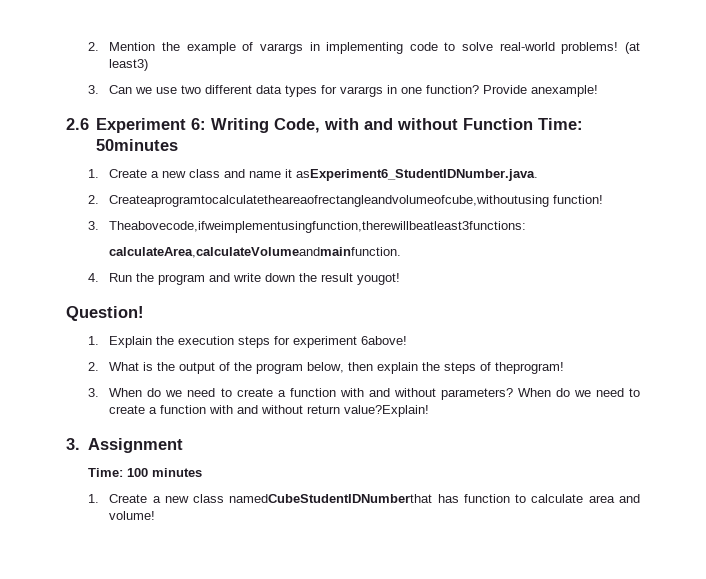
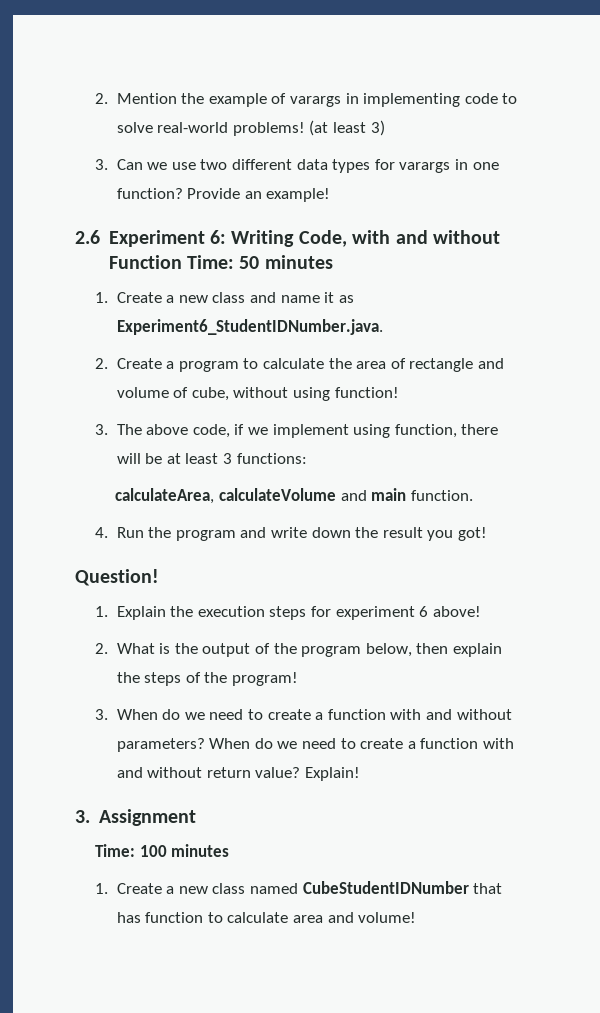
[109,59,149,71] least3) -> [333,120,385,136] least 3)
[531,85,599,97] anexample! -> [244,188,331,202] an example!
[95,139,178,151] 50minutes -> [239,255,333,269] 50 minutes
[296,169,539,181] [87,195,604,207] [87,221,527,233] [109,247,402,258] asExperiment6_StudentIDNumber.java. // 2. Createaprogramtocalculatetheareaofrectangleandvolumeofcube,withoutusing function! // 3. Theabovecode,ifweimplementusingfunction,therewillbeatleast3functions: // calculateArea,calculateVolumeandmainfunction. -> [338,295,354,303] [116,319,383,335] [95,358,504,372] [116,387,399,401] [95,424,499,438] [116,453,307,464] [115,488,473,504] as Experiment6_StudentIDNumber.java. // 2. Create a program to calculate the area of rectangle and volume of cube, without using function! // 3. The above code, if we implement using function, there will be at least 3 functions: // calculateArea, calculateVolume and main function.
[357,273,401,285] yougot! -> [427,527,487,541] you got!
[361,336,408,345] 6above! -> [419,606,481,617] 6 above!
[495,362,565,374] theprogram! -> [204,672,299,686] the program!
[344,405,430,417] value?Explain! -> [255,767,361,781] value? Explain!
[229,494,433,503] namedCubeStudentIDNumberthat -> [250,881,503,894] named CubeStudentIDNumber that

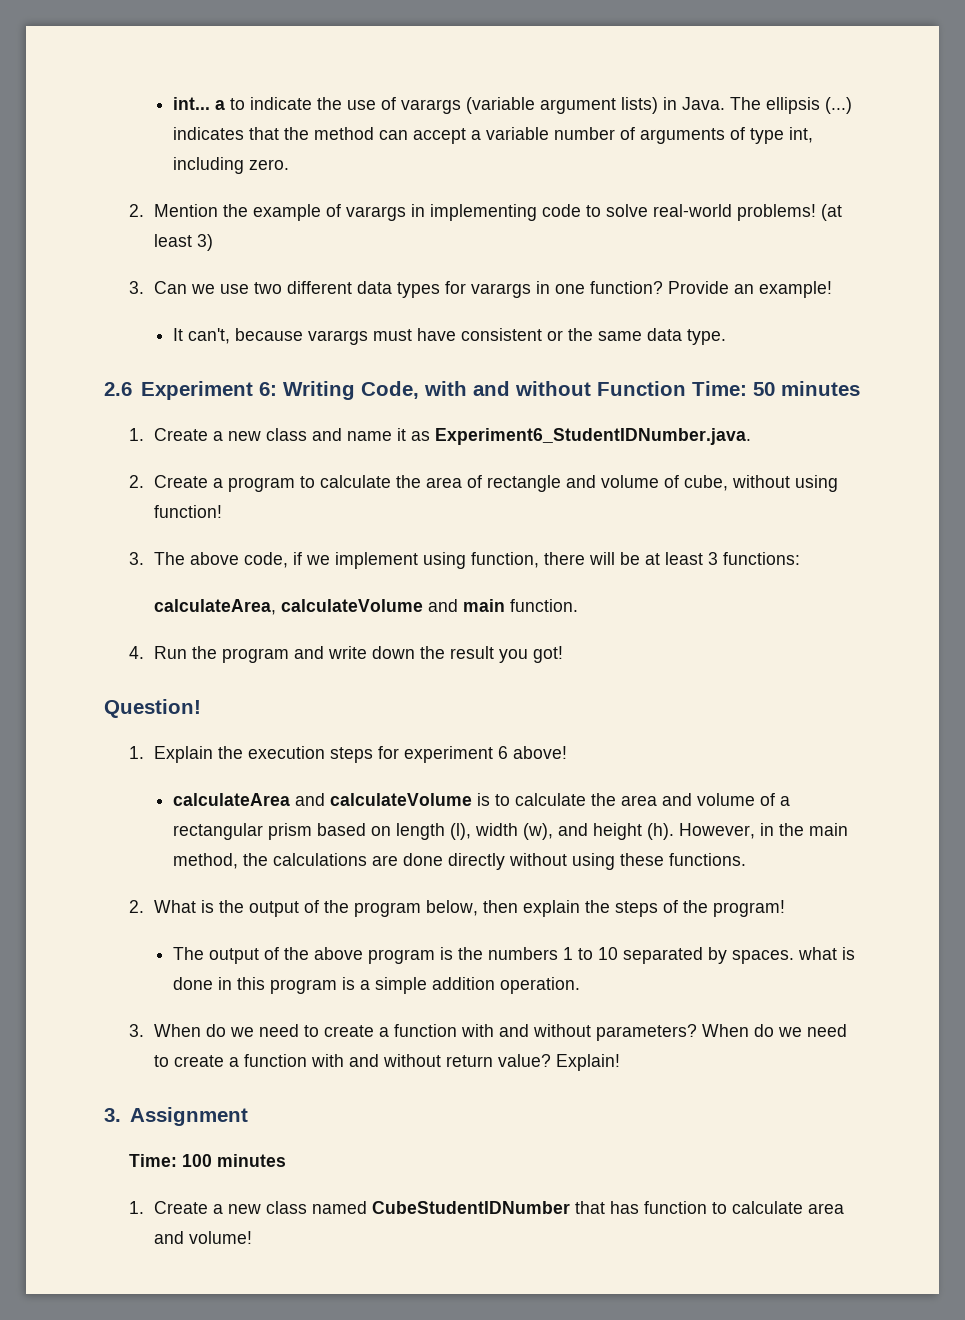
(95, 98) none -> [173,97,853,114] [173,127,814,144] [173,157,290,174] int... a to indicate the use of varargs (variable argument lists) in Java. The ellipsis (...) indicates that the method can accept a variable number of arguments of type int, including zero. //
(331, 195) none -> [173,328,727,345] // It can't, because varargs must have consistent or the same data type.
(481, 611) none -> [173,793,791,806] [173,823,849,840] [173,853,747,870] // calculateArea and calculateVolume is to calculate the area and volume of a rectangular prism based on length (l), width (w), and height (h). However, in the main method, the calculations are done directly without using these functions.
(299, 679) none -> [173,947,856,964] [173,977,581,994] // The output of the above program is the numbers 1 to 10 separated by spaces. what is done in this program is a simple addition operation.

